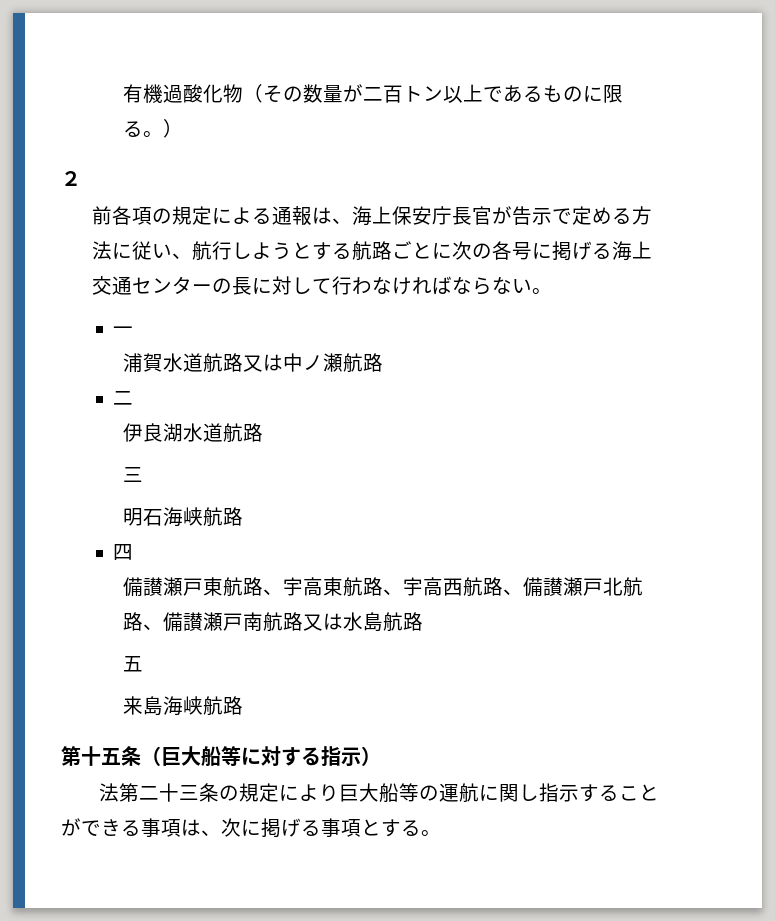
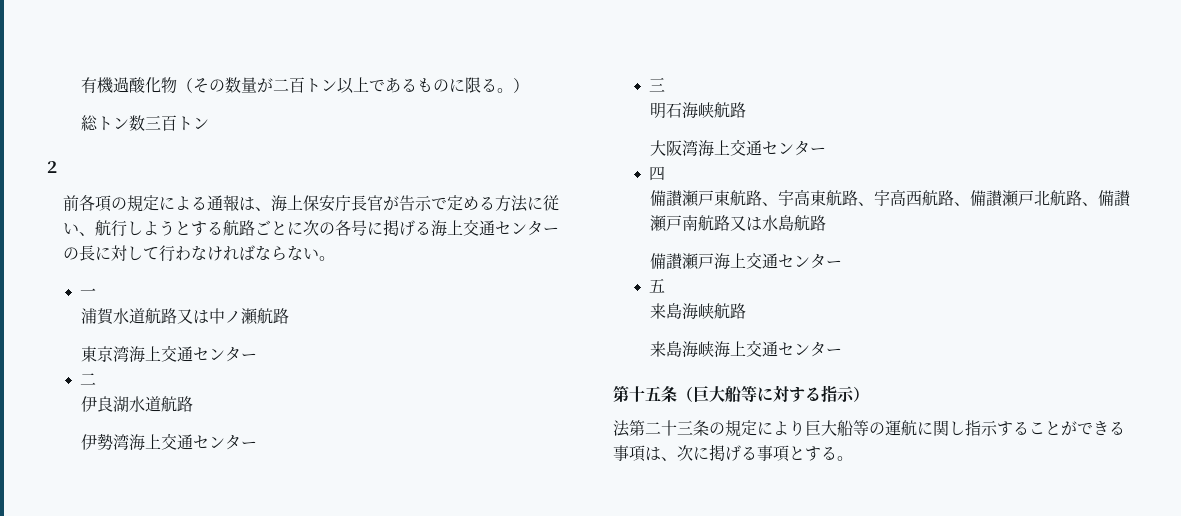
(183, 128) none -> [81,115,210,131] // 総トン数三百トン
(383, 362) none -> [81,345,258,363] // 東京湾海上交通センター
[122,467,143,482] [122,507,243,527] 三 // 明石海峡航路 -> [81,433,258,451] [649,77,666,92] [650,102,747,119] [650,139,827,157] 伊勢湾海上交通センター // 三 // 明石海峡航路 // 大阪湾海上交通センター
[122,656,143,672] [122,696,243,716] 五 // 来島海峡航路 -> [650,252,843,270] [649,278,666,293] [650,303,747,320] [650,340,843,358] 備讃瀬戸海上交通センター // 五 // 来島海峡航路 // 来島海峡海上交通センター

